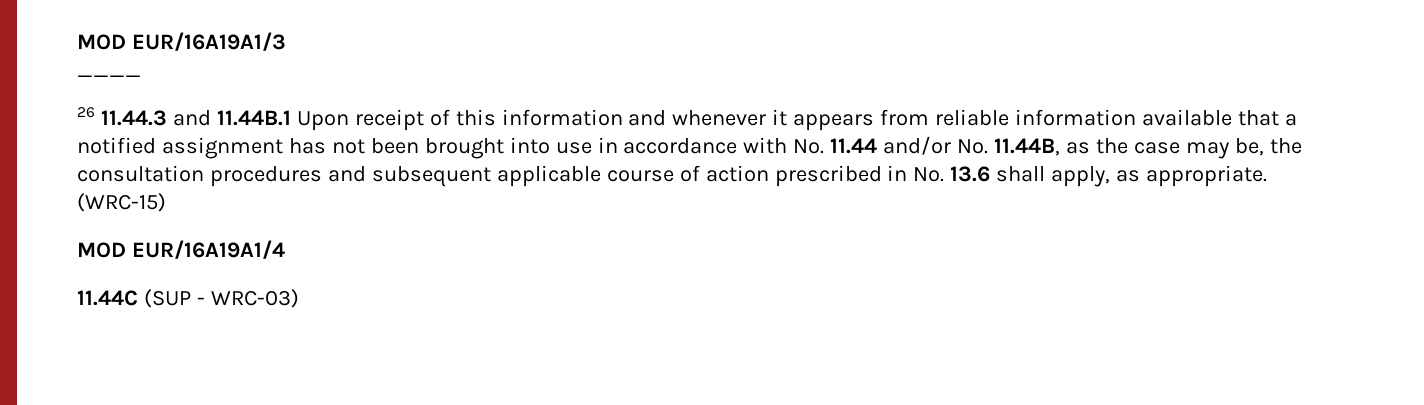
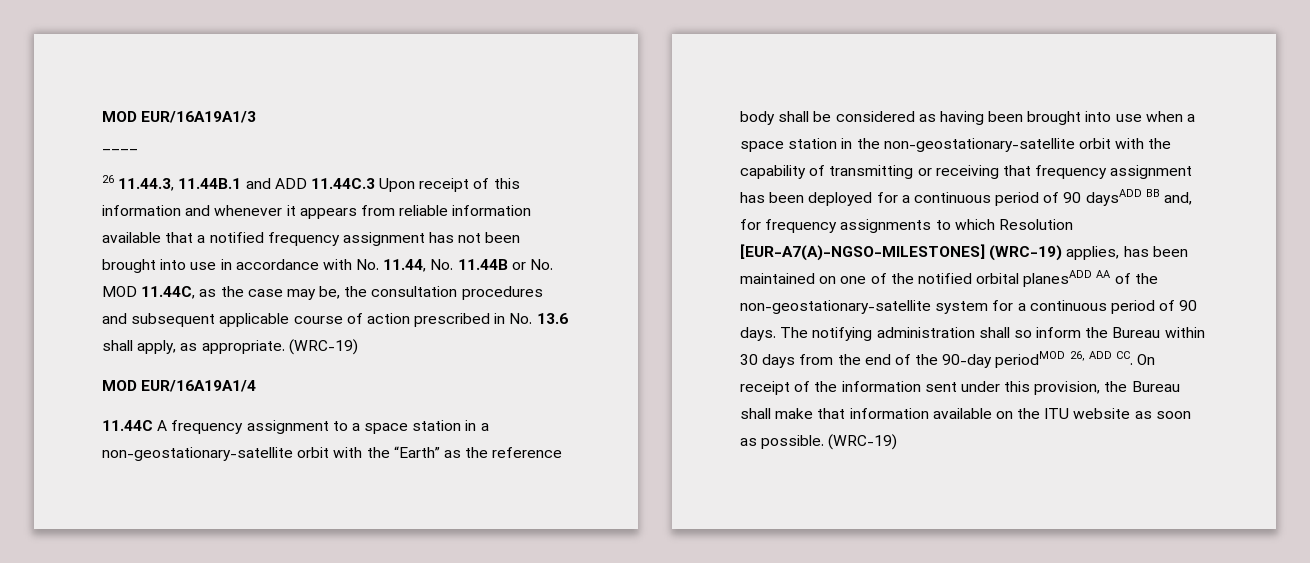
[100,110,291,126] 11.44.3 and 11.44B.1 -> [118,178,375,191] 11.44.3, 11.44B.1 and ADD 11.44C.3
(156, 145) none -> [267,232,340,246] frequency
[830,136,1061,156] 11.44 and/or No. 11.44B, -> [383,259,554,272] [102,286,196,299] 11.44, No. 11.44B or No. MOD 11.44C,
[77,193,166,212] (WRC-15) -> [288,339,358,355] (WRC-19)
[143,289,299,308] (SUP - WRC-03) -> [157,420,489,434] [102,446,563,461] [740,111,1196,125] [740,138,1172,152] [740,165,1193,179] [740,189,1193,206] [740,219,1073,233] [740,244,1188,261] [740,270,1158,287] [740,300,1198,314] [740,327,1205,341] [740,351,1156,368] [740,381,1180,395] [740,408,1191,419] [740,434,898,450] A frequency assignment to a space station in a non-geostationary-satellite orbit with the “Earth” as the reference body shall be considered as having been brought into use when a space station in the non-geostationary-satellite orbit with the capability of transmitting or receiving that frequency assignment has been deployed for a continuous period of 90 daysADD BB and, for frequency assignments to which Resolution [EUR-A7(A)-NGSO-MILESTONES] (WRC-19) applies, has been maintained on one of the notified orbital planesADD AA of the non-geostationary-satellite system for a continuous period of 90 days. The notifying administration shall so inform the Bureau within 30 days from the end of the 90-day periodMOD 26, ADD CC. On receipt of the information sent under this provision, the Bureau shall make that information available on the ITU website as soon as possible. (WRC-19)

